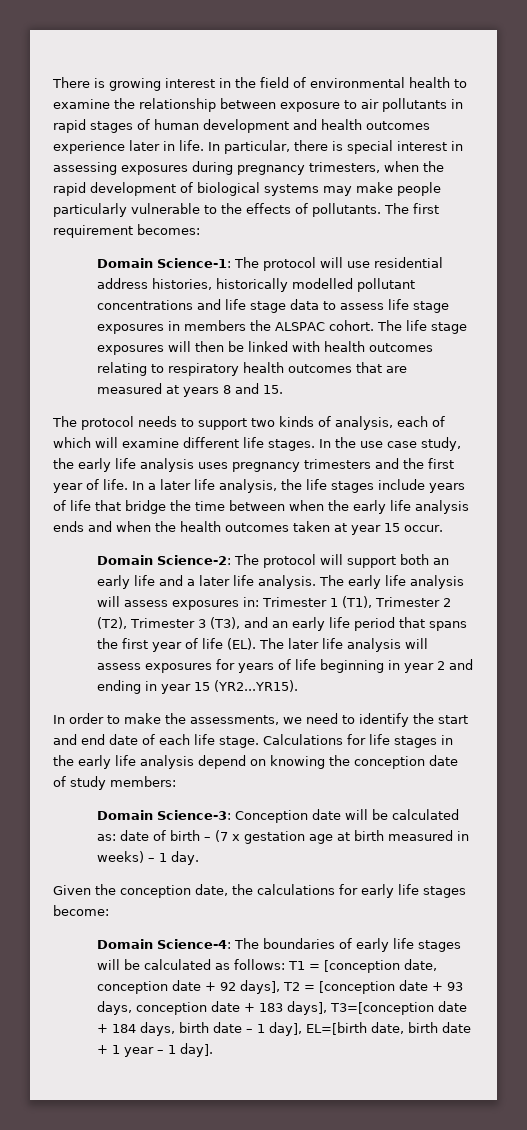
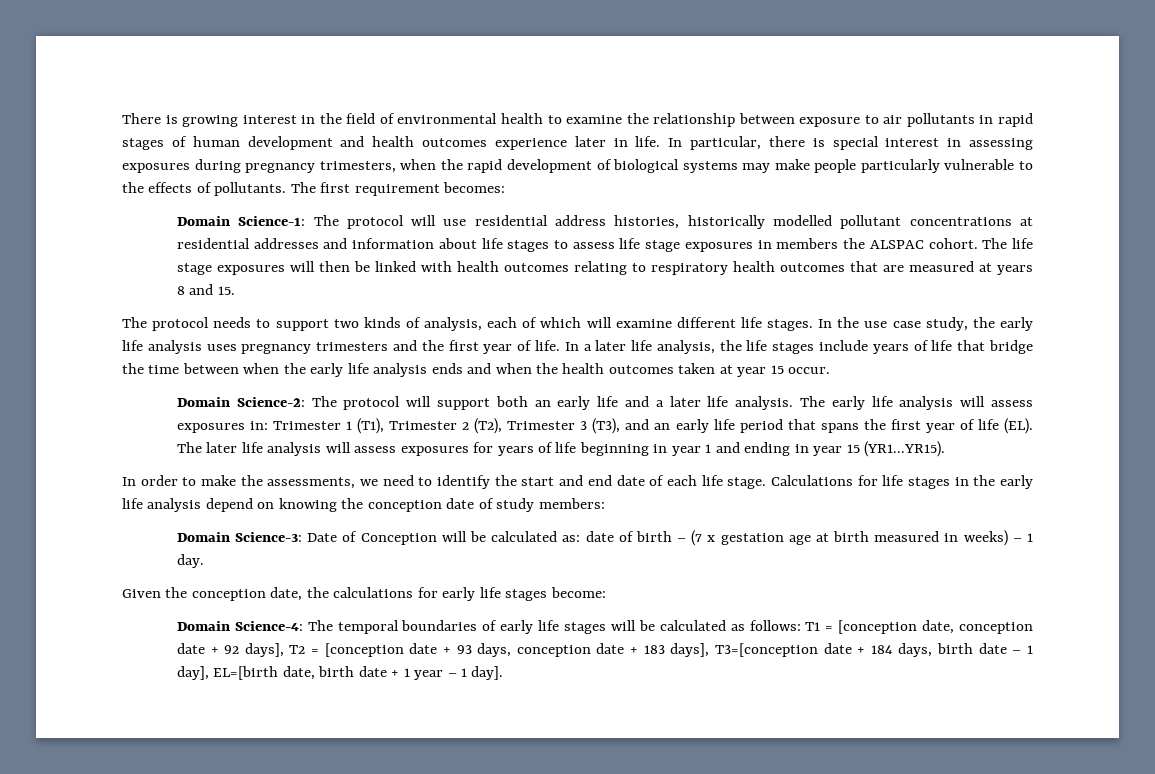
[196,299,319,313] and life stage data -> [1019,217,1033,226] [176,238,550,252] at residential addresses and information about life stages
[436,661,445,670] 2 -> [705,444,712,453] 1
[213,680,298,692] (YR2...YR15). -> [863,441,945,457] (YR1...YR15).
[234,809,341,823] Conception date -> [307,531,437,545] Date of Conception
(259, 943) none -> [337,620,399,634] temporal

